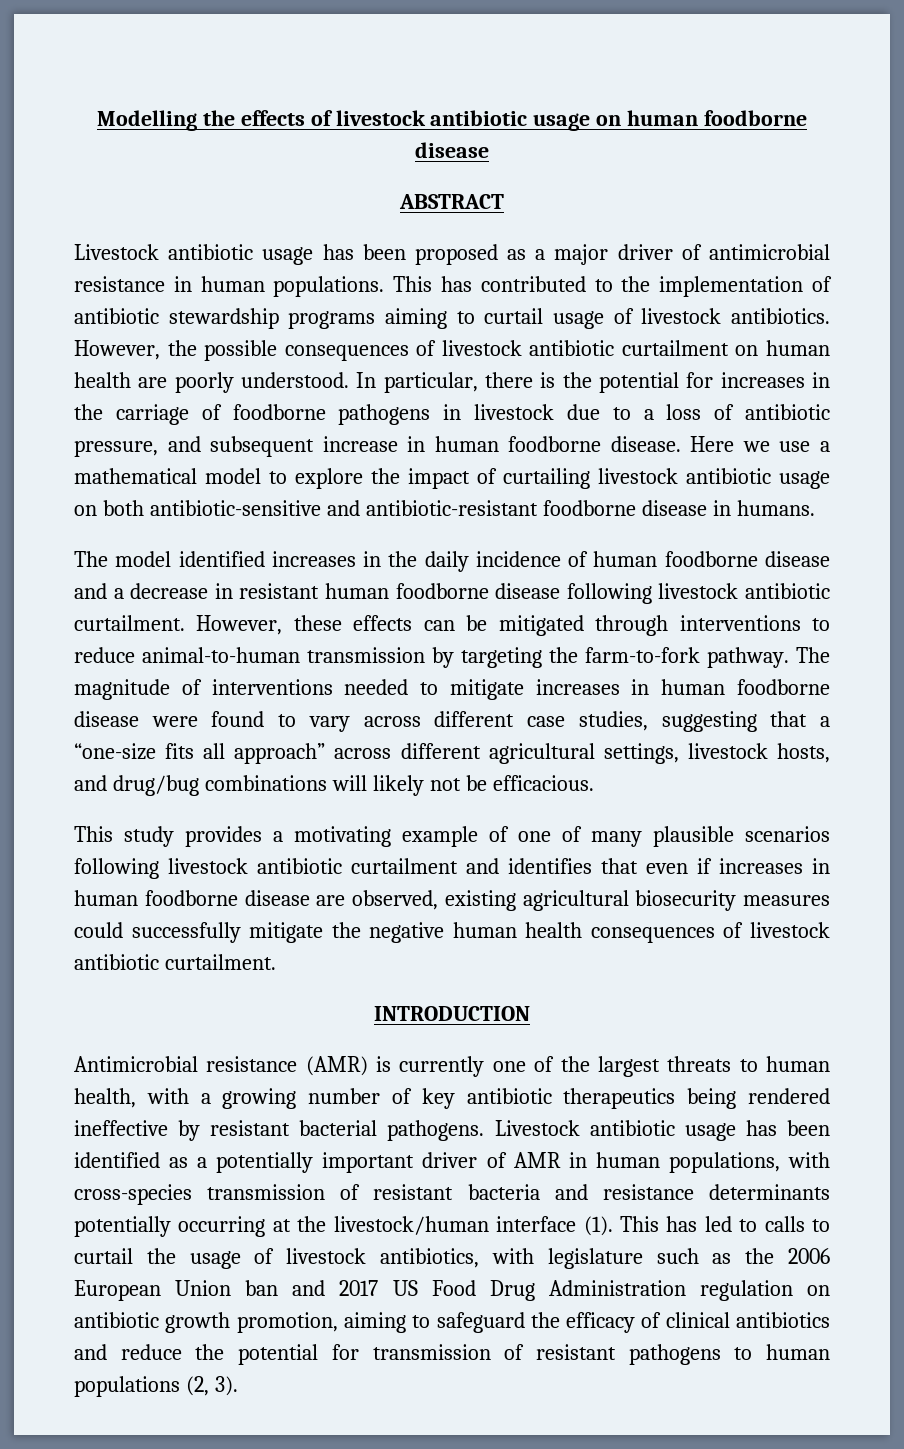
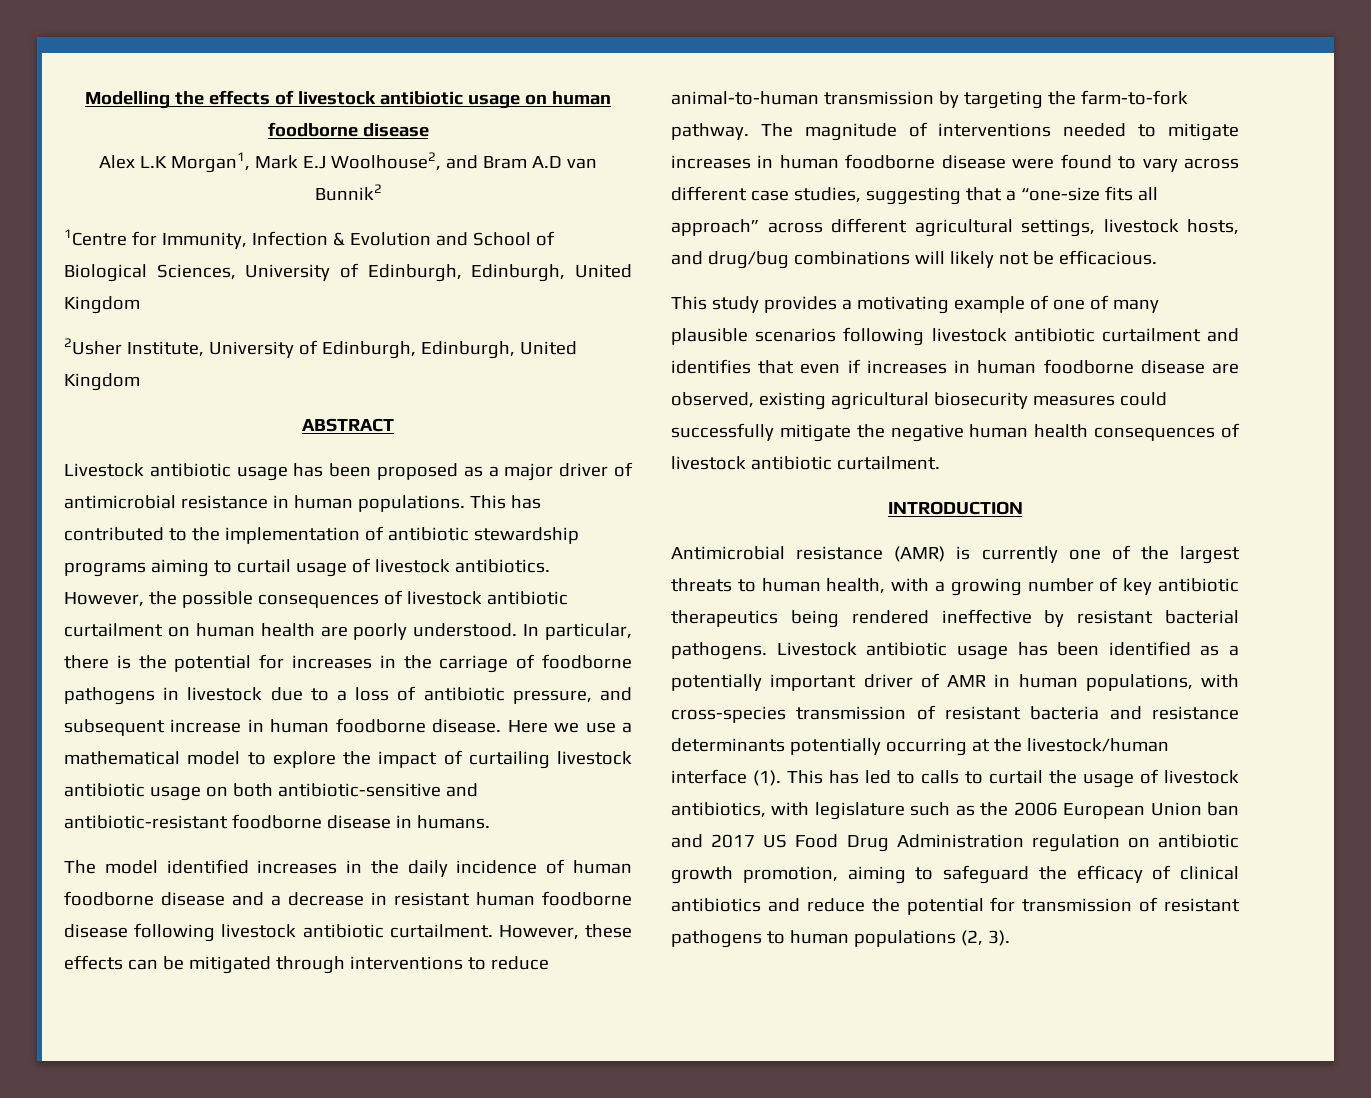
(489, 150) none -> [99,152,597,173] [314,184,382,201] [64,229,555,249] [64,263,632,282] [64,296,140,314] [64,338,577,359] [64,373,140,391] // Alex L.K Morgan1, Mark E.J Woolhouse2, and Bram A.D van Bunnik2 // 1Centre for Immunity, Infection & Evolution and School of Biological Sciences, University of Edinburgh, Edinburgh, United Kingdom // 2Usher Institute, University of Edinburgh, Edinburgh, United Kingdom

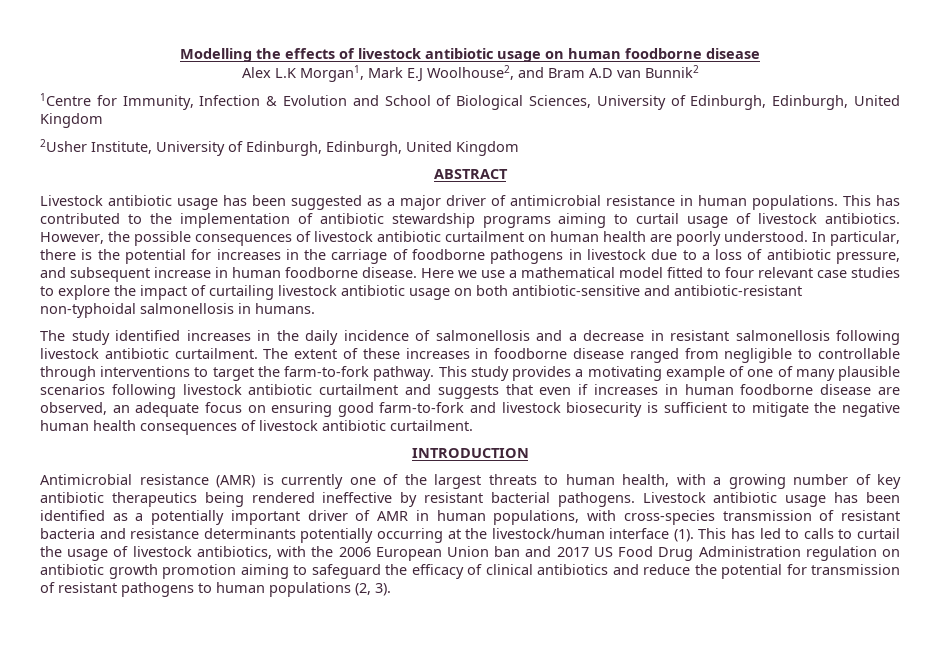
[377,463,458,480] proposed -> [291,195,362,210] suggested
(241, 758) none -> [667,267,900,278] fitted to four relevant case studies
[231,814,391,829] foodborne disease -> [40,303,234,318] non-typhoidal salmonellosis
[104,860,158,874] model -> [71,330,110,345] study
[573,860,632,874] [64,891,225,906] human foodborne disease -> [435,330,530,341] salmonellosis
[476,891,632,906] [64,924,128,938] human foodborne disease -> [735,330,830,341] salmonellosis
[498,924,632,940] [64,955,549,974] [671,90,1188,109] [671,122,1239,141] [671,154,1239,172] [671,186,1158,205] [671,218,1239,237] [671,250,1157,269] However, these effects can be mitigated through interventions to reduce animal-to-human transmission by targeting the farm-to-fork pathway. The magnitude of interventions needed to mitigate increases in human foodborne disease were found to vary across different case studies, suggesting that a “one-size fits all approach” across different agricultural settings, livestock hosts, and drug/bug combinations will likely not be efficacious. // -> [263,348,900,363] [40,366,435,381] The extent of these increases in foodborne disease ranged from negligible to controllable through interventions to target the farm-to-fork pathway.
[671,359,751,374] identifies -> [437,385,499,399] suggests
[758,392,1167,410] [671,423,774,441] existing agricultural biosecurity measures could successfully -> [112,402,747,417] an adequate focus on ensuring good farm-to-fork and livestock biosecurity is sufficient to
[814,802,975,820] legislature such as -> (307, 551) none
[742,866,838,883] promotion, -> [162,564,236,579] promotion

